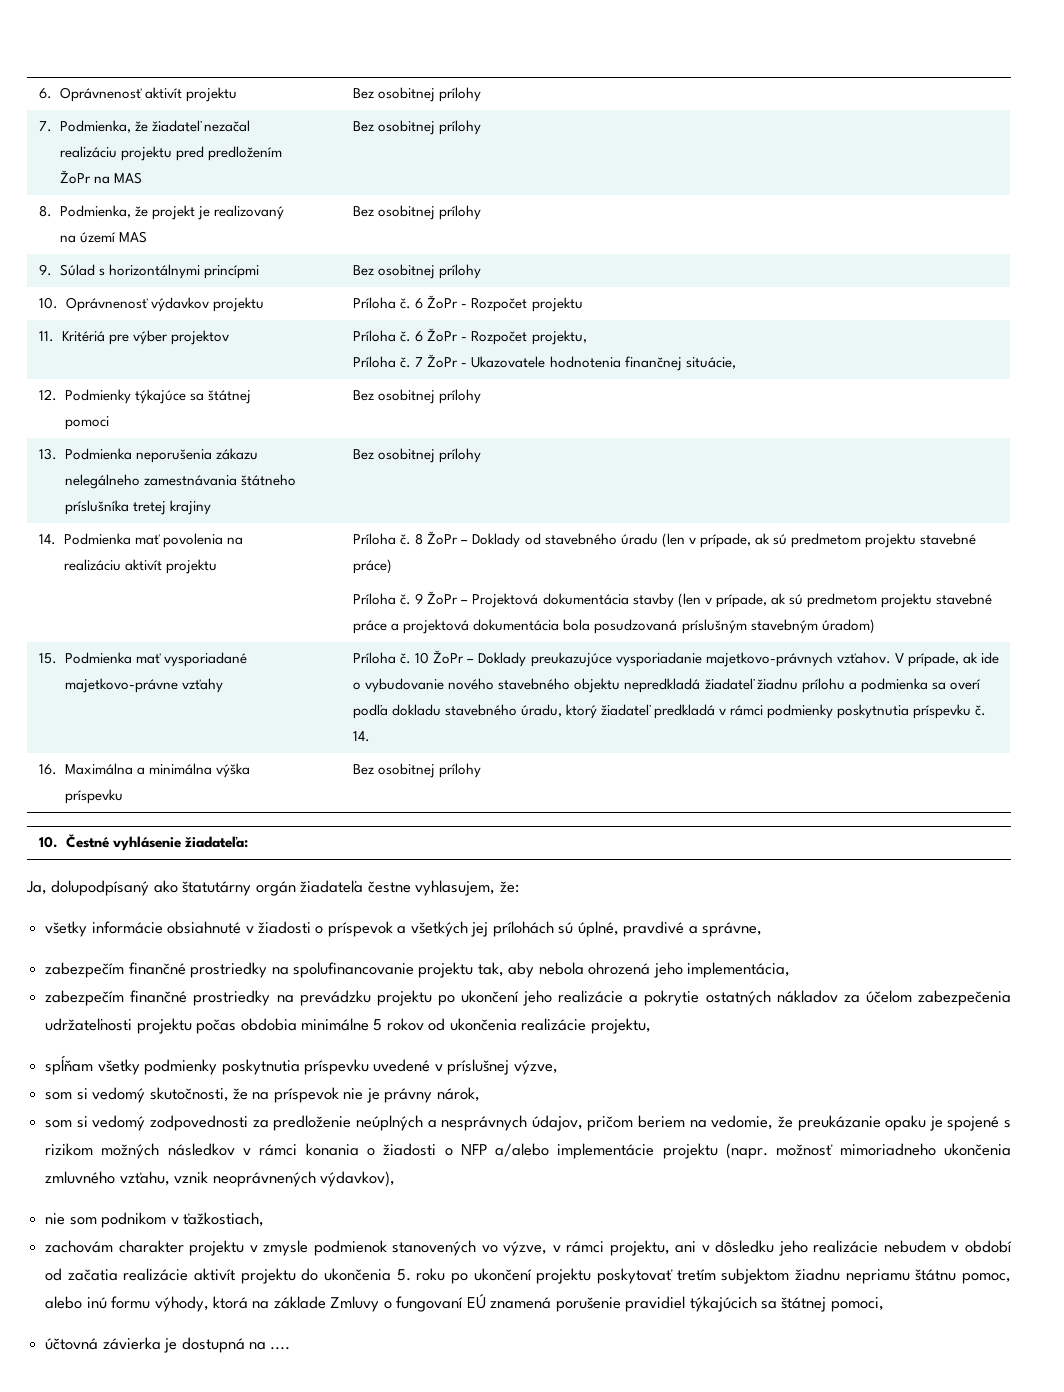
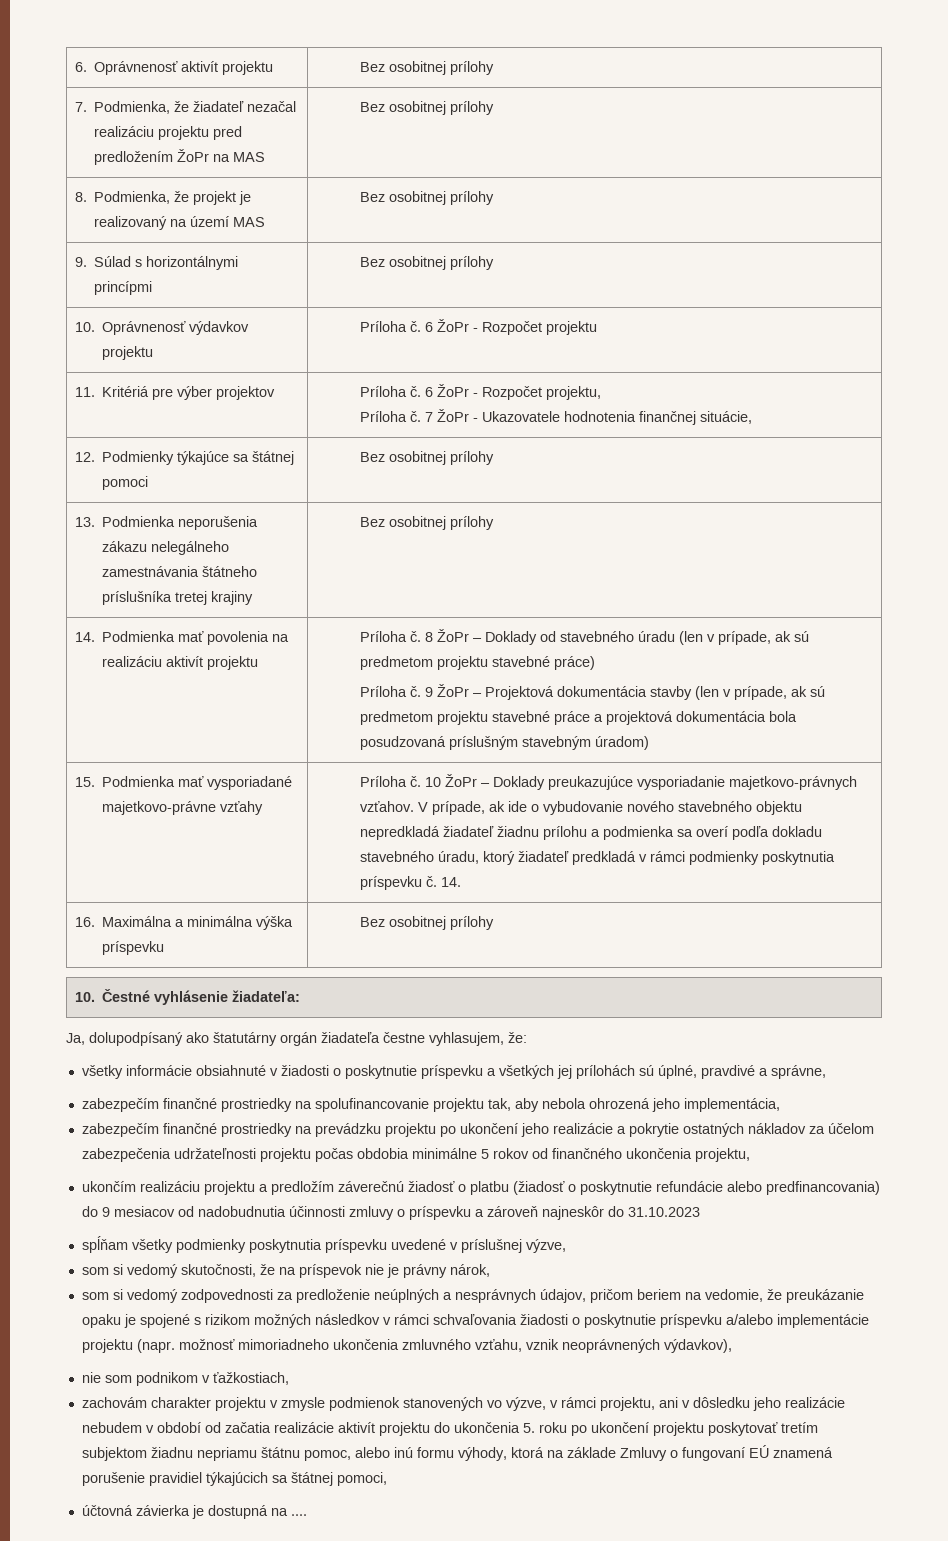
[327,921,393,937] príspevok -> [344,1065,483,1079] poskytnutie príspevku
[449,1018,651,1034] ukončenia realizácie projektu, -> [551,1148,750,1162] [81,1181,880,1195] [81,1206,700,1220] finančného ukončenia projektu, // ukončím realizáciu projektu a predložím záverečnú žiadosť o platbu (žiadosť o poskytnutie refundácie alebo predfinancovania) do 9 mesiacov od nadobudnutia účinnosti zmluvy o príspevku a zároveň najneskôr do 31.10.2023
[305,1143,487,1156] konania o žiadosti o NFP -> [432,1314,722,1328] schvaľovania žiadosti o poskytnutie príspevku

